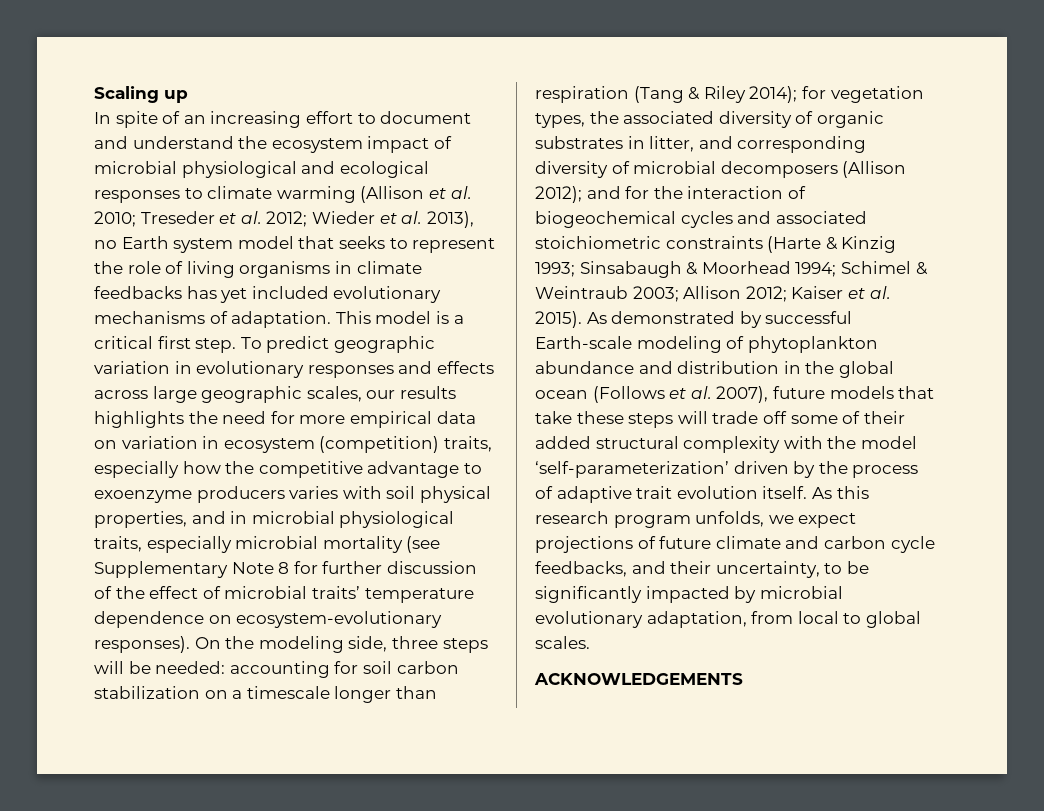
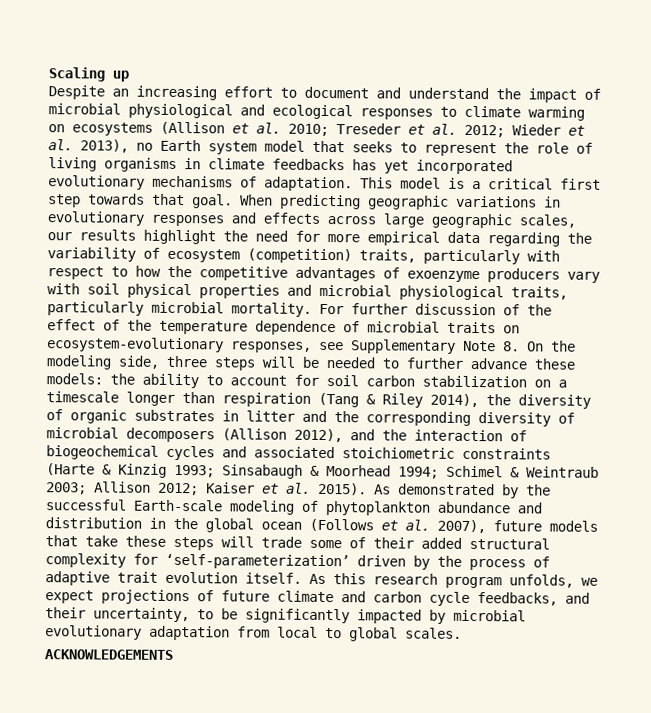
[94,111,181,128] In spite of -> [48,85,105,100] Despite
[271,138,363,153] ecosystem -> (521, 94) none
(356, 194) none -> [48,122,153,136] on ecosystems
[251,286,329,299] included -> [416,159,513,175] incorporated
[195,336,435,353] [94,361,170,374] step. To predict geographic variation -> [48,193,537,210] step towards that goal. When predicting geographic variations
[94,411,184,428] highlights -> [143,229,216,245] highlight
[94,436,492,453] [94,461,179,478] on variation in ecosystem (competition) traits, especially -> [487,232,592,247] [47,247,560,265] [47,266,128,280] regarding the variability of ecosystem (competition) traits, particularly with respect to
[367,461,482,478] advantage to -> [295,266,400,282] advantages of
[289,486,339,499] varies -> [567,271,600,283] vary
[94,511,455,528] [94,536,441,553] [94,561,318,578] properties, and in microbial physiological traits, especially microbial mortality (see Supplementary Note 8 for -> [199,284,568,301] [47,301,344,317] properties and microbial physiological traits, particularly microbial mortality. For
[224,586,474,603] [94,611,443,628] [94,636,190,653] microbial traits’ temperature dependence on ecosystem-evolutionary responses). -> [127,319,520,336] [47,337,520,354] the temperature dependence of microbial traits on ecosystem-evolutionary responses, see Supplementary Note 8.
[155,661,330,678] needed: accounting -> [326,357,575,370] [46,373,287,389] needed to further advance these models: the ability to account
[749,86,924,103] [535,111,715,128] 2014); for vegetation types, the associated -> [430,393,511,408] 2014), the
[649,136,733,152] litter, and -> [246,410,359,423] litter and the
[535,186,650,203] 2012); and for -> [294,428,375,443] 2012), and
(762, 319) none -> [526,484,551,496] the
[762,411,787,424] off -> (302, 542) none
[783,436,917,449] with the model -> [133,553,158,565] for
[646,611,747,628] adaptation, -> [149,625,230,641] adaptation

